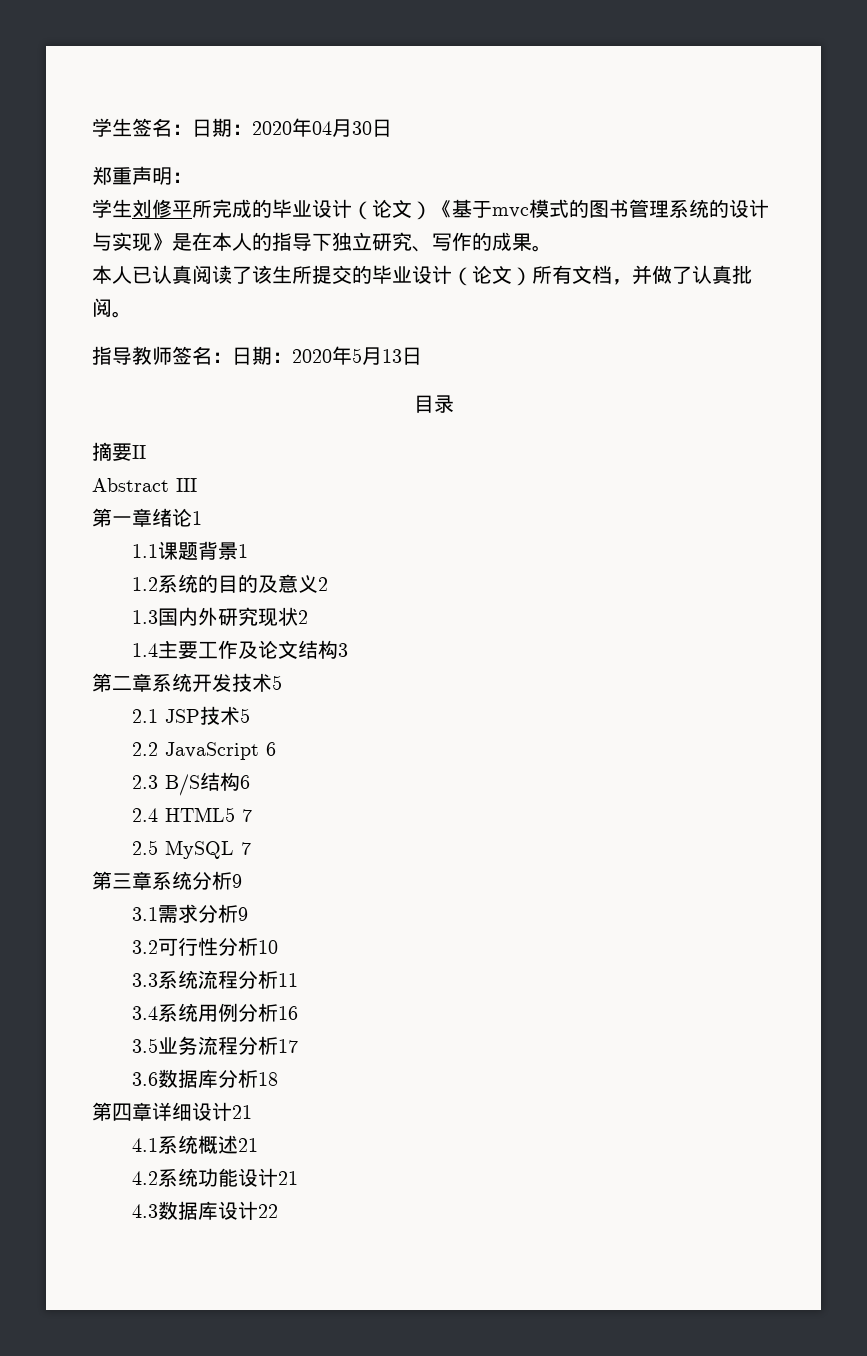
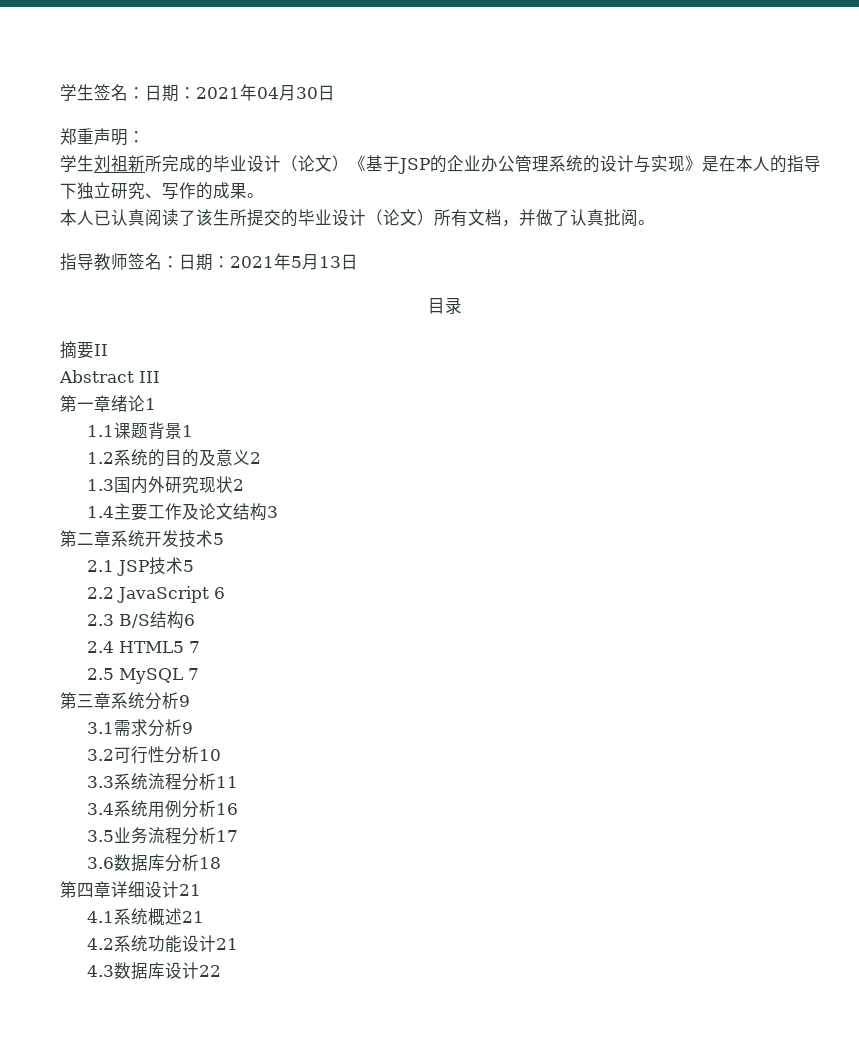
[252,121,292,135] 2020 -> [196,87,240,99] 2021
[152,199,192,218] 修平 -> [111,155,145,172] 祖新
[492,199,629,218] mvc模式的图书 -> [398,155,515,174] JSP的企业办公
[292,349,332,363] 2020 -> [230,256,274,268] 2021

